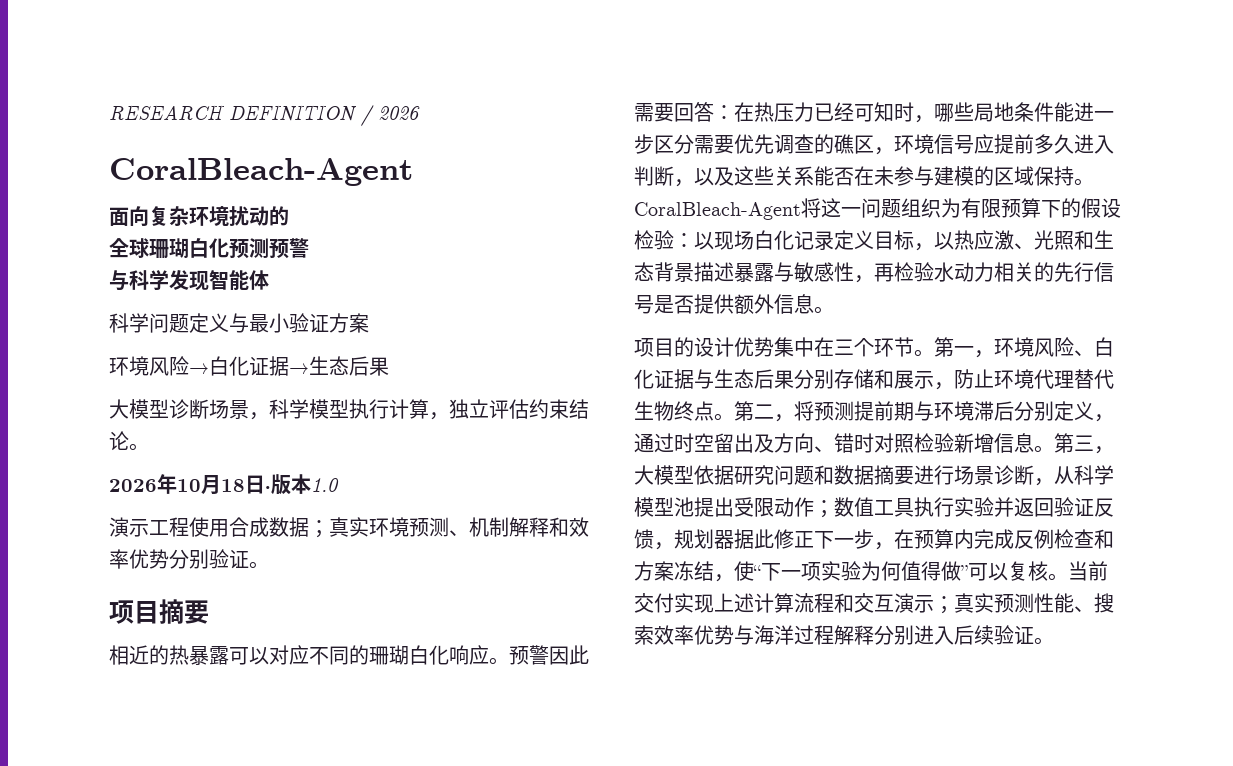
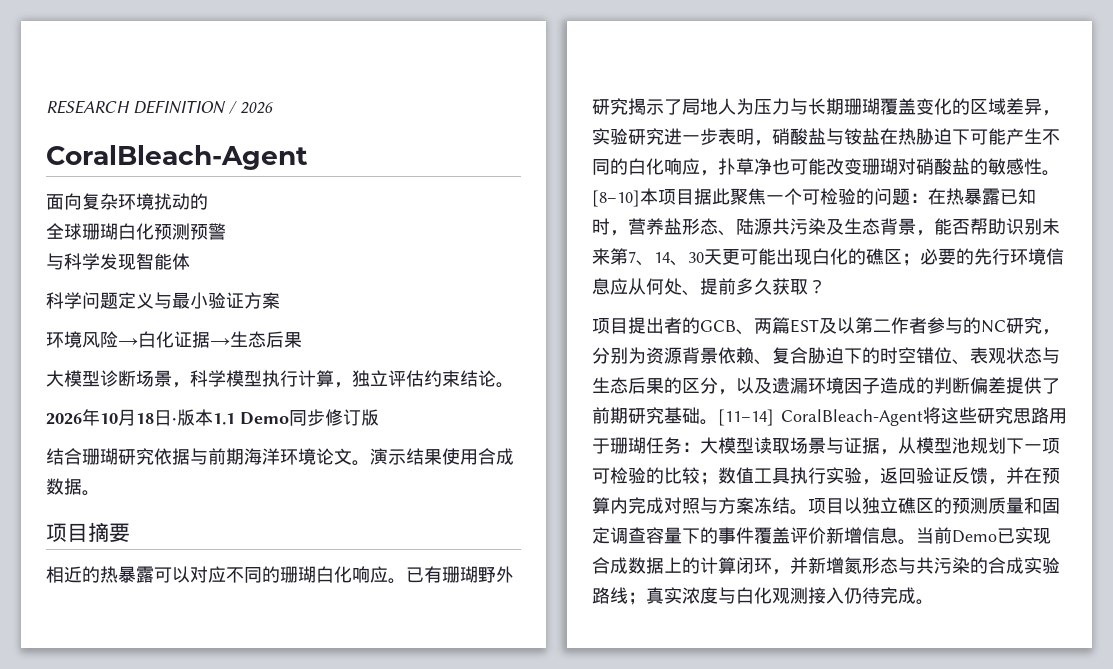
[311,478,339,492] [109,517,589,538] [109,549,249,569] 1.0 // 演示工程使用合成数据；真实环境预测、机制解释和效率优势分别验证 -> [213,409,379,426] [46,448,514,466] [46,478,82,495] 1.1 Demo同步修订版 // 结合珊瑚研究依据与前期海洋环境论文。演示结果使用合成数据
[509,645,589,665] [634,102,1114,123] [634,134,1114,155] [634,166,1094,187] [634,198,1121,220] [634,230,1114,251] [634,262,1114,283] [634,294,834,314] [634,337,1114,358] [634,369,1114,390] [634,401,1114,422] [634,433,1114,454] [634,465,1114,486] [634,497,814,517] 预警因此需要回答：在热压力已经可知时，哪些局地条件能进一步区分需要优先调查的礁区，环境信号应提前多久进入判断，以及这些关系能否在未参与建模的区域保持。CoralBleach-Agent将这一问题组织为有限预算下的假设检验：以现场白化记录定义目标，以热应激、光照和生态背景描述暴露与敏感性，再检验水动力相关的先行信号是否提供额外信息。 // 项目的设计优势集中在三个环节。第一，环境风险、白化证据与生态后果分别存储和展示，防止环境代理替代生物终点。第二，将预测提前期与环境滞后分别定义，通过时空留出及方向、错时对照检验新增信息。第三，大模型依据研究问题和数据摘要进行场景诊断，从科学模型池提出受限动作 -> [406,566,514,583] [592,98,1060,116] [592,128,1060,146] [592,158,1060,176] [592,188,1036,207] [592,218,1060,236] [592,248,1064,266] [592,278,826,296] [592,317,1060,335] [592,347,1060,365] [592,377,1060,395] [592,407,1067,426] [592,437,1060,455] [592,467,700,484] 已有珊瑚野外研究揭示了局地人为压力与长期珊瑚覆盖变化的区域差异，实验研究进一步表明，硝酸盐与铵盐在热胁迫下可能产生不同的白化响应，扑草净也可能改变珊瑚对硝酸盐的敏感性。[8–10]本项目据此聚焦一个可检验的问题：在热暴露已知时，营养盐形态、陆源共污染及生态背景，能否帮助识别未来第7、14、30天更可能出现白化的礁区；必要的先行环境信息应从何处、提前多久获取？ // 项目提出者的GCB、两篇EST及以第二作者参与的NC研究，分别为资源背景依赖、复合胁迫下的时空错位、表观状态与生态后果的区分，以及遗漏环境因子造成的判断偏差提供了前期研究基础。[11–14] CoralBleach-Agent将这些研究思路用于珊瑚任务：大模型读取场景与证据，从模型池规划下一项可检验的比较
[994,497,1014,517] 并 -> [862,479,880,485] ，
[674,529,1114,550] [634,561,1108,582] [634,593,1114,614] [634,625,1034,645] 规划器据此修正下一步，在预算内完成反例检查和方案冻结，使“下一项实验为何值得做”可以复核。当前交付实现上述计算流程和交互演示；真实预测性能、搜索效率优势与海洋过程解释分别进入后续验证 -> [1006,467,1060,484] [592,497,1060,515] [592,527,1051,545] [592,557,1060,575] [592,587,916,605] 并在预算内完成对照与方案冻结。项目以独立礁区的预测质量和固定调查容量下的事件覆盖评价新增信息。当前Demo已实现合成数据上的计算闭环，并新增氮形态与共污染的合成实验路线；真实浓度与白化观测接入仍待完成

